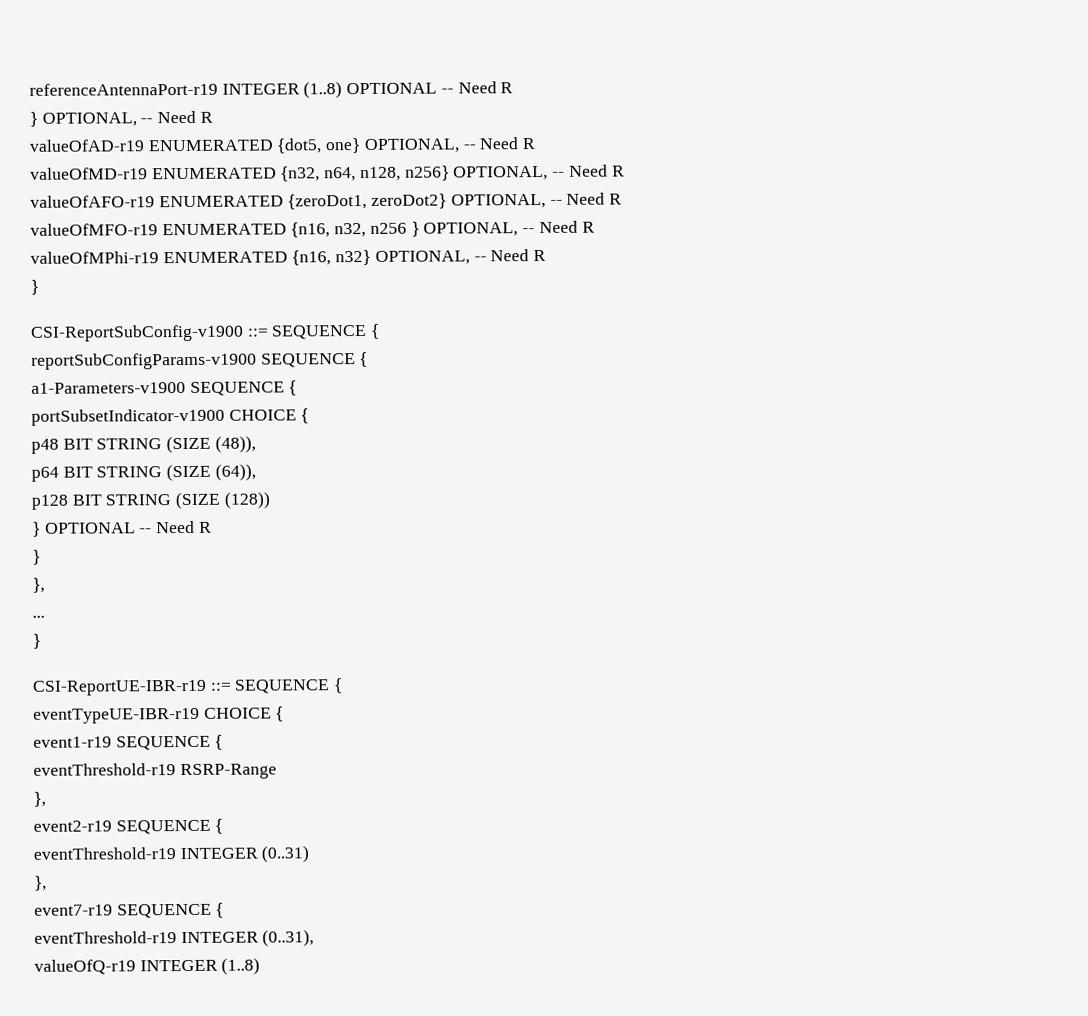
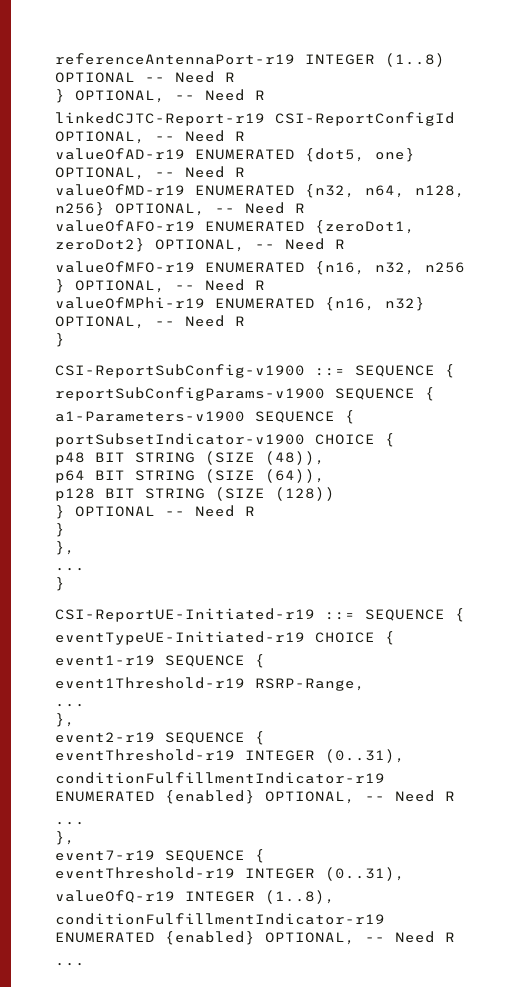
(213, 117) none -> [55,112,455,126] [55,130,245,144] // linkedCJTC-Report-r19 CSI-ReportConfigId OPTIONAL, -- Need R
[32,678,344,696] [33,707,200,724] CSI-ReportUE-IBR-r19 ::= SEQUENCE { // eventTypeUE-IBR-r19 -> [55,608,465,622] [55,631,305,645] CSI-ReportUE-Initiated-r19 ::= SEQUENCE { // eventTypeUE-Initiated-r19
[33,763,277,780] eventThreshold-r19 RSRP-Range -> [55,677,365,691] [55,703,85,707] event1Threshold-r19 RSRP-Range, // ...
[261,845,310,863] (0..31) -> [325,749,405,763] [55,772,385,784] [55,790,455,804] [55,821,85,825] (0..31), // conditionFulfillmentIndicator-r19 ENUMERATED {enabled} OPTIONAL, -- Need R // ...
[221,957,261,975] (1..8) -> [265,890,335,904] [55,913,385,925] [55,931,455,945] [55,962,85,966] (1..8), // conditionFulfillmentIndicator-r19 ENUMERATED {enabled} OPTIONAL, -- Need R // ...

